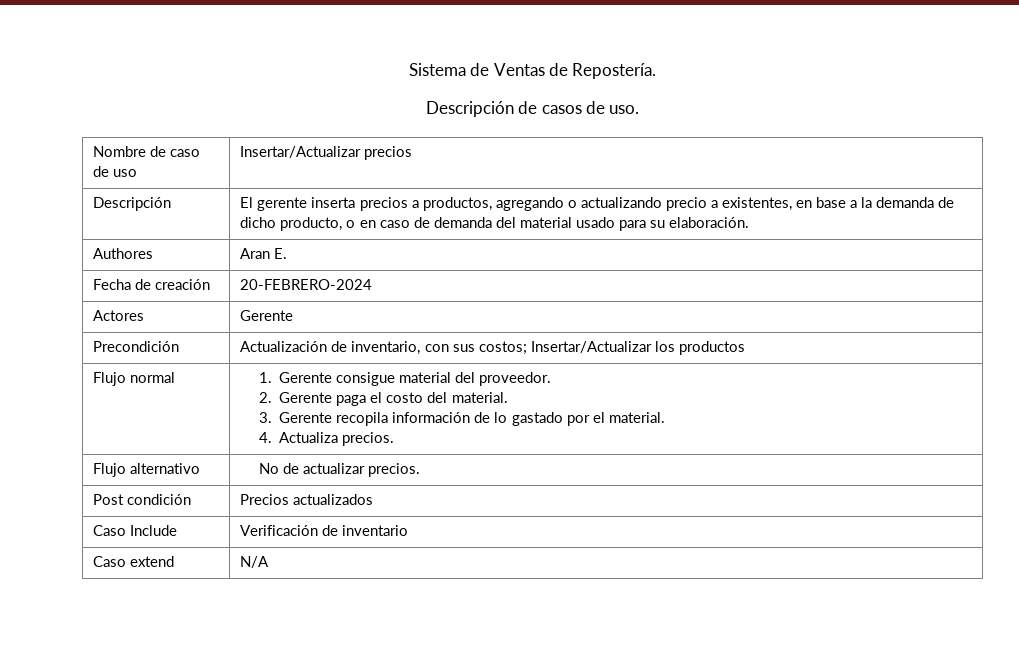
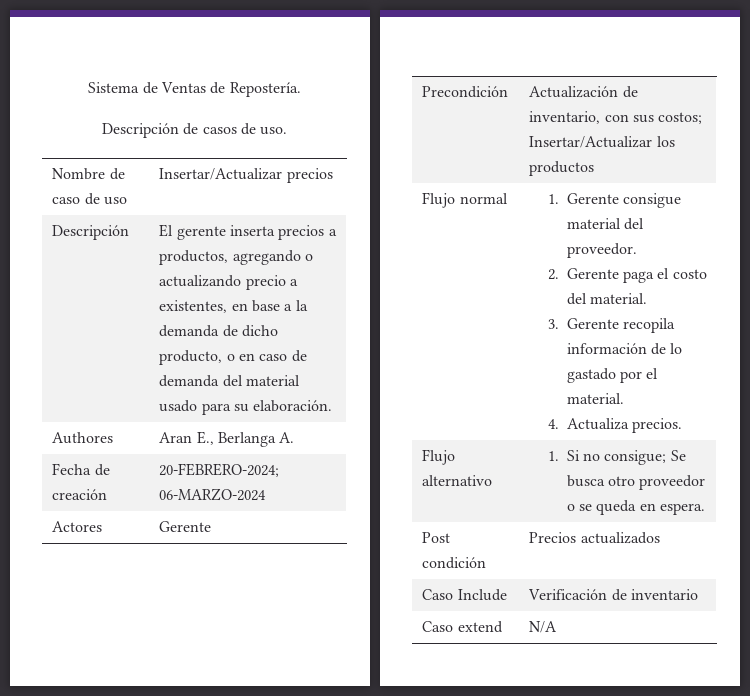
[274,248,288,259] E. -> [196,431,295,447] E., Berlanga A.
[240,279,373,290] 20-FEBRERO-2024 -> [159,463,280,477] [159,488,267,501] 20-FEBRERO-2024; 06-MARZO-2024
[258,463,420,477] No de actualizar precios. -> [547,450,686,465] [566,475,706,490] [566,500,705,515] 1. Si no consigue; Se busca otro proveedor o se queda en espera.

